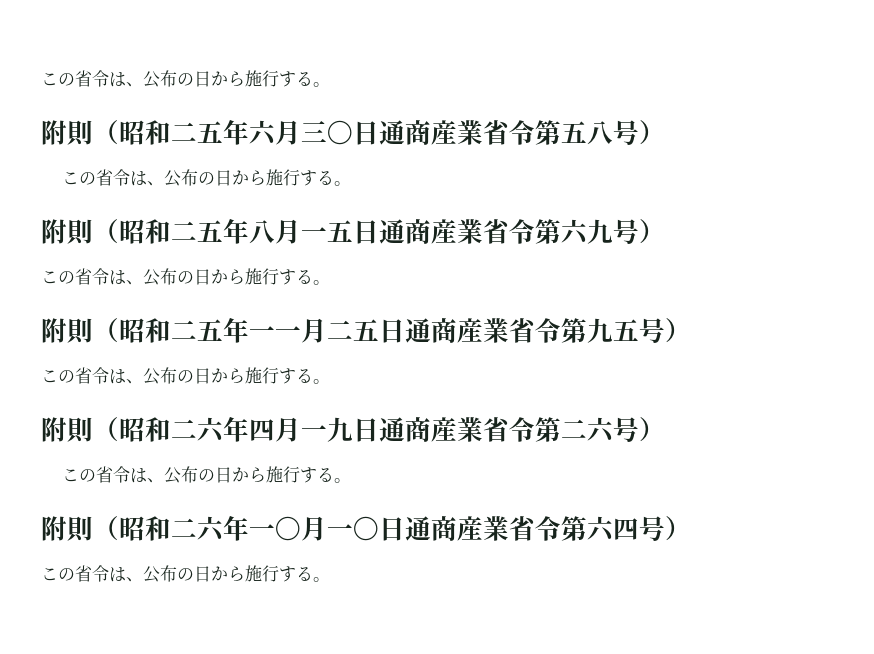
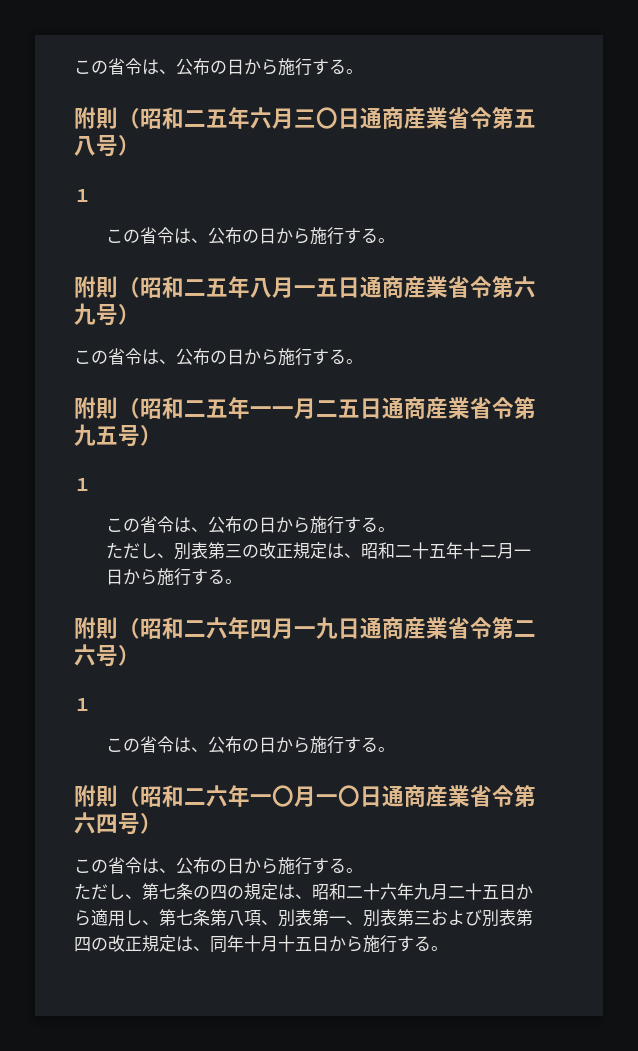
(665, 132) none -> [74,189,91,202] // １
[41,367,330,385] // この省令は、公布の日から施行する。 -> [74,478,91,491] [105,516,395,534] [105,542,531,560] [105,568,242,586] // １ // この省令は、公布の日から施行する。 // ただし、別表第三の改正規定は、昭和二十五年十二月一日から施行する。
(665, 429) none -> [74,698,91,711] // １
(330, 579) none -> [74,883,533,900] [74,909,533,927] [74,935,448,953] // ただし、第七条の四の規定は、昭和二十六年九月二十五日から適用し、第七条第八項、別表第一、別表第三および別表第四の改正規定は、同年十月十五日から施行する。

